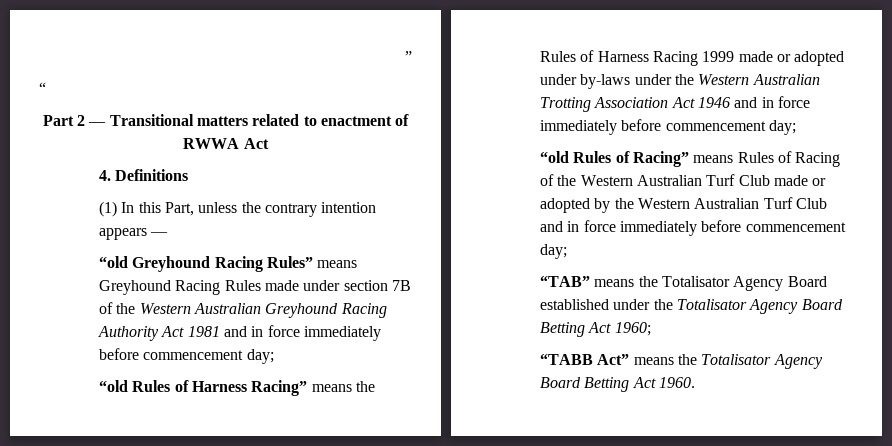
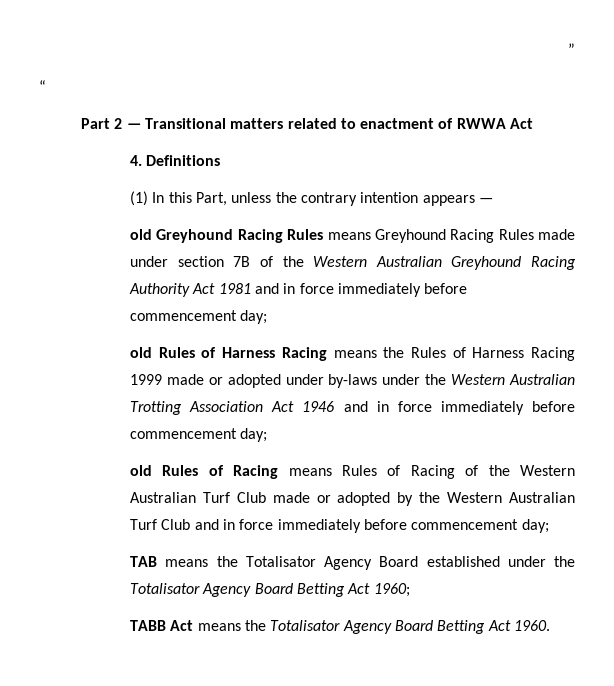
[98,256,313,272] “old Greyhound Racing Rules” -> [130,229,324,243] old Greyhound Racing Rules
[98,380,308,396] “old Rules of Harness Racing” -> [130,347,327,361] old Rules of Harness Racing
[539,151,689,167] “old Rules of Racing” -> [130,465,279,479] old Rules of Racing
[539,275,590,287] “TAB” -> [130,556,158,567] TAB
[539,353,630,365] “TABB Act” -> [130,620,194,631] TABB Act

